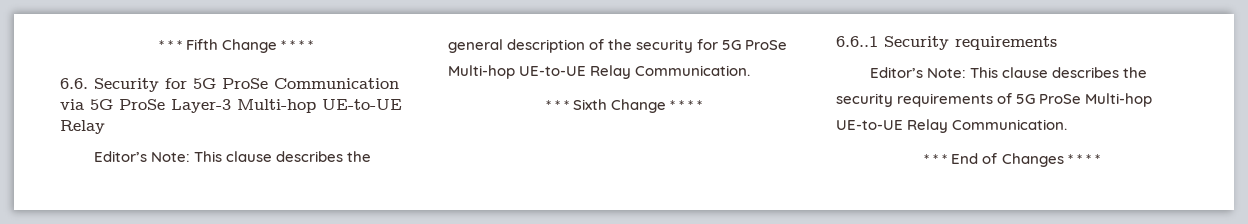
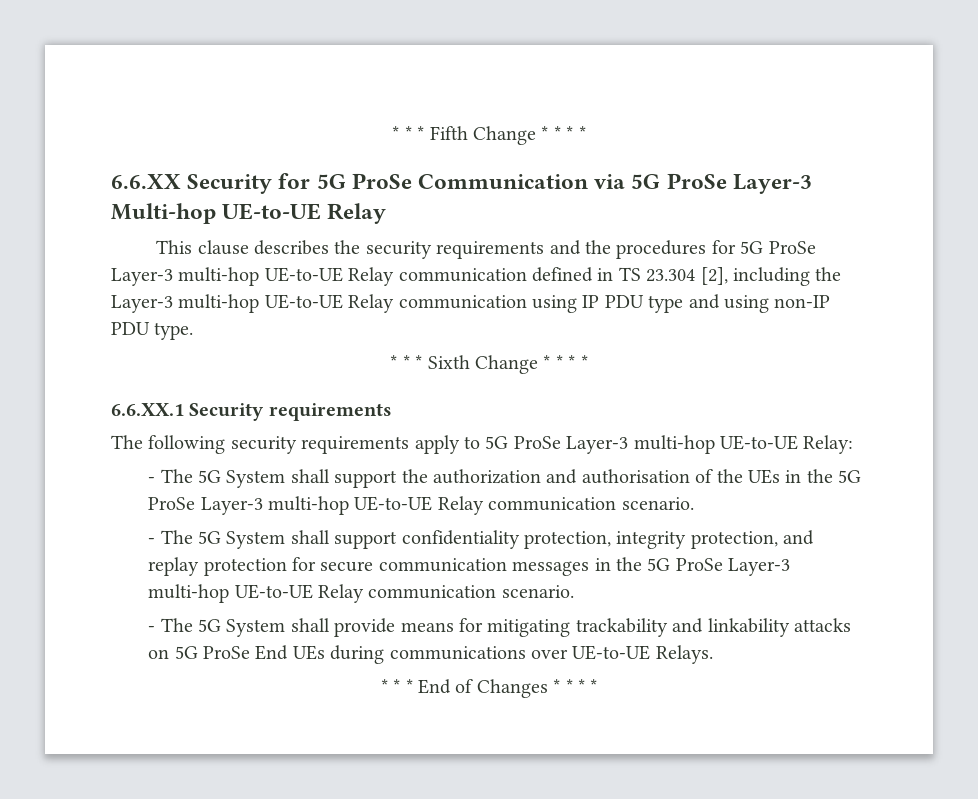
[60,78,88,89] 6.6. -> [111,174,181,189] 6.6.XX
[93,151,371,162] [448,39,788,53] [448,65,751,79] Editor’s Note: This clause describes the general description of the security for 5G ProSe Multi-hop UE-to-UE Relay Communication. -> [156,240,816,259] [111,267,842,286] [111,294,831,313] [111,322,194,340] This clause describes the security requirements and the procedures for 5G ProSe Layer-3 multi-hop UE-to-UE Relay communication defined in TS 23.304 [2], including the Layer-3 multi-hop UE-to-UE Relay communication using IP PDU type and using non-IP PDU type.
[836,36,878,47] 6.6..1 -> [111,403,184,416] 6.6.XX.1
[869,67,1147,78] [836,93,1153,107] [836,119,1068,133] Editor’s Note: This clause describes the security requirements of 5G ProSe Multi-hop UE-to-UE Relay Communication. -> [111,435,854,454] [148,469,862,488] [148,496,694,515] [148,530,815,549] [148,557,791,576] [148,584,574,603] [148,618,851,637] [148,645,713,664] The following security requirements apply to 5G ProSe Layer-3 multi-hop UE-to-UE Relay: // - The 5G System shall support the authorization and authorisation of the UEs in the 5G ProSe Layer-3 multi-hop UE-to-UE Relay communication scenario. // - The 5G System shall support confidentiality protection, integrity protection, and replay protection for secure communication messages in the 5G ProSe Layer-3 multi-hop UE-to-UE Relay communication scenario. // - The 5G System shall provide means for mitigating trackability and linkability attacks on 5G ProSe End UEs during communications over UE-to-UE Relays.

